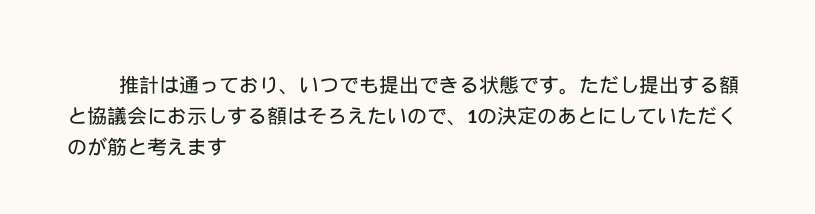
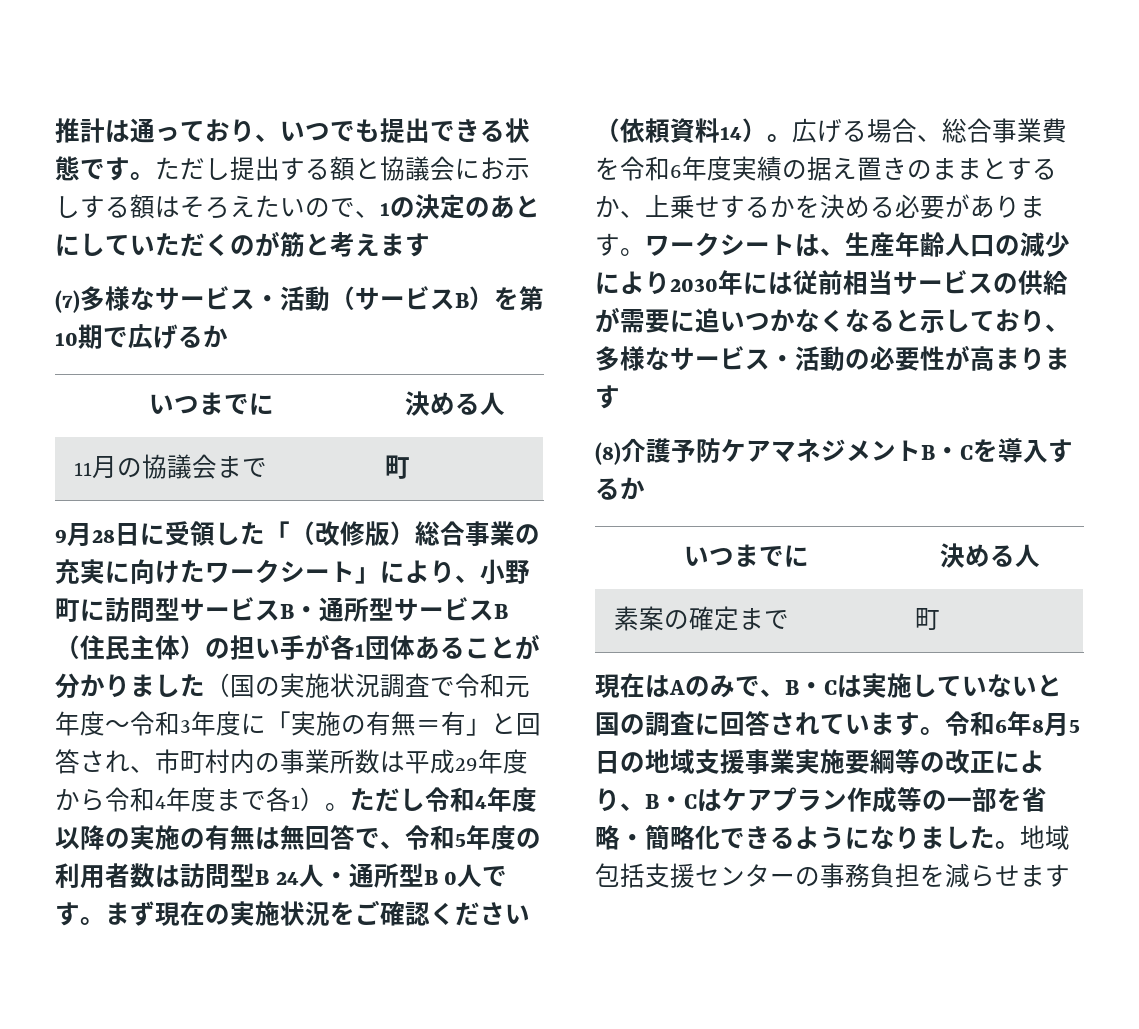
(227, 147) none -> [55,286,544,313] [55,324,228,349] [148,392,274,415] [405,391,505,416] [74,454,268,479] [385,455,411,479] [55,521,540,547] [55,559,530,585] [55,597,508,622] [55,634,540,660] [55,673,530,699] [55,711,541,736] [55,749,528,774] [55,787,537,812] [55,825,541,850] [55,863,508,888] [55,900,530,926] [595,118,1067,143] [595,156,1057,181] [595,194,1045,219] [595,232,1070,257] [595,270,1068,295] [595,307,1070,333] [595,345,1070,371] [595,385,620,409] [595,438,1073,465] [595,477,645,500] [683,544,809,567] [940,543,1040,568] [614,606,790,631] [915,608,941,630] [595,673,1062,698] [595,711,1080,737] [595,749,1045,774] [595,787,1047,813] [595,825,1070,850] [595,863,1070,888] // (7)多様なサービス・活動（サービスB）を第10期で広げるか // いつまでに | 決める人 // 11月の協議会まで | 町 // 9月28日に受領した「（改修版）総合事業の充実に向けたワークシート」により、小野町に訪問型サービスB・通所型サービスB（住民主体）の担い手が各1団体あることが分かりました（国の実施状況調査で令和元年度〜令和3年度に「実施の有無＝有」と回答され、市町村内の事業所数は平成29年度から令和4年度まで各1）。ただし令和4年度以降の実施の有無は無回答で、令和5年度の利用者数は訪問型B 24人・通所型B 0人です。まず現在の実施状況をご確認ください（依頼資料14）。広げる場合、総合事業費を令和6年度実績の据え置きのままとするか、上乗せするかを決める必要があります。ワークシートは、生産年齢人口の減少により2030年には従前相当サービスの供給が需要に追いつかなくなると示しており、多様なサービス・活動の必要性が高まります // (8)介護予防ケアマネジメントB・Cを導入するか // いつまでに | 決める人 // 素案の確定まで | 町 // 現在はAのみで、B・Cは実施していないと国の調査に回答されています。令和6年8月5日の地域支援事業実施要綱等の改正により、B・Cはケアプラン作成等の一部を省略・簡略化できるようになりました。地域包括支援センターの事務負担を減らせます

